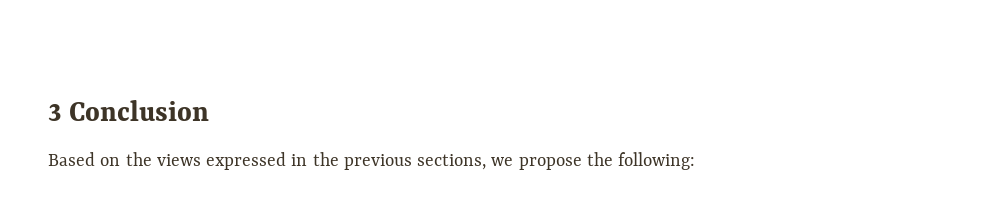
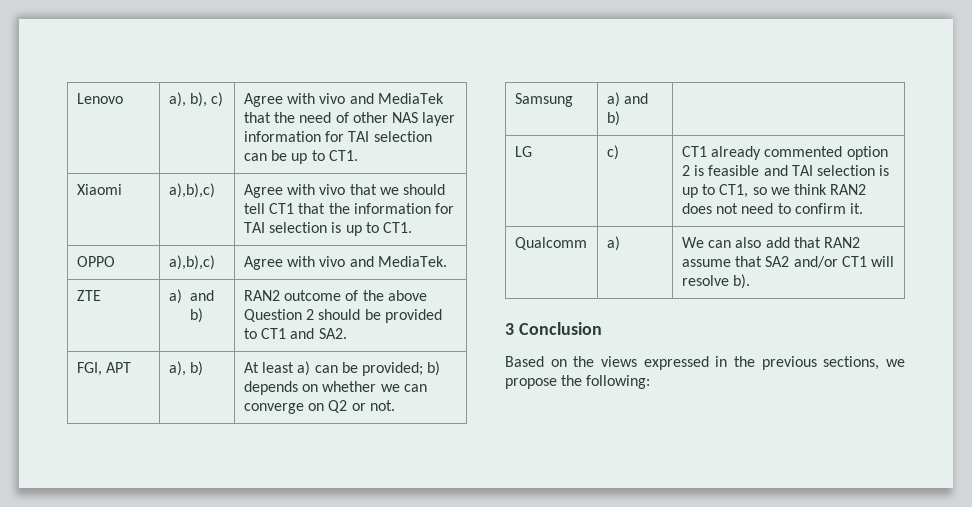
(48, 112) none -> [76,93,123,104] [168,92,224,107] [243,93,444,107] [243,112,456,126] [243,131,432,142] [243,150,358,164] [76,184,122,195] [168,183,215,198] [243,184,445,198] [243,203,454,214] [243,222,412,236] [76,256,115,267] [168,255,215,270] [243,256,447,270] [76,290,101,301] [168,289,214,304] [189,308,203,323] [243,290,427,301] [243,309,442,323] [243,328,347,339] [76,362,132,376] [168,361,204,376] [243,361,441,376] [243,381,427,395] [243,400,395,414] [514,93,573,107] [606,92,649,107] [606,111,620,126] [514,146,532,157] [606,145,619,160] [681,146,888,160] [681,165,890,176] [681,184,867,198] [681,203,863,214] [514,237,587,250] [606,236,620,251] [681,237,860,248] [681,256,894,268] [681,274,751,289] Lenovo | a), b), c) | Agree with vivo and MediaTek that the need of other NAS layer information for TAI selection can be up to CT1. // Xiaomi | a),b),c) | Agree with vivo that we should tell CT1 that the information for TAI selection is up to CT1. // OPPO | a),b),c) | Agree with vivo and MediaTek. // ZTE | a) and b) | RAN2 outcome of the above Question 2 should be provided to CT1 and SA2. // FGI, APT | a), b) | At least a) can be provided; b) depends on whether we can converge on Q2 or not. // Samsung | a) and b) | // LG | c) | CT1 already commented option 2 is feasible and TAI selection is up to CT1, so we think RAN2 does not need to confirm it. // Qualcomm | a) | We can also add that RAN2 assume that SA2 and/or CT1 will resolve b). //

